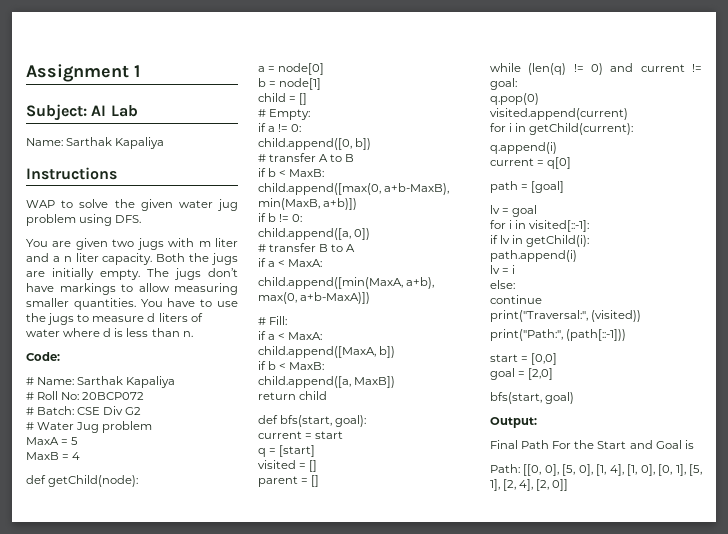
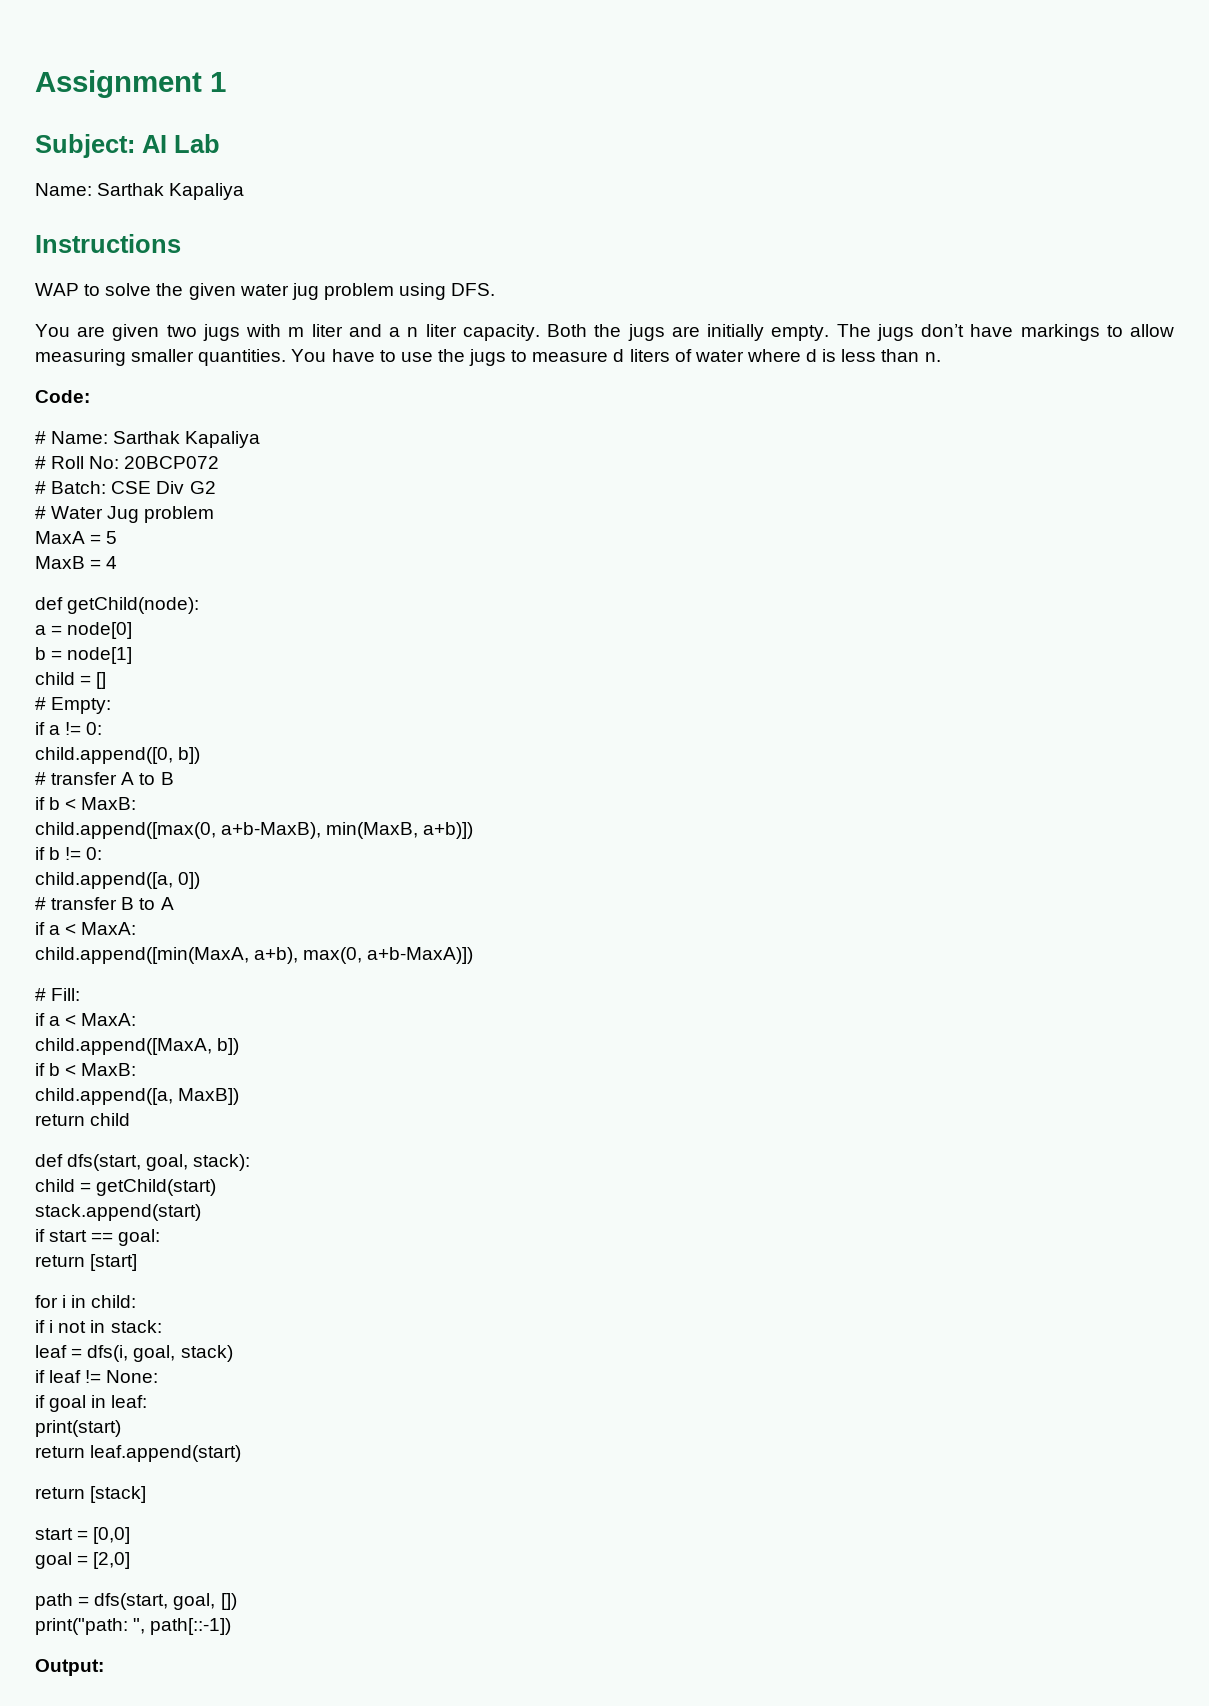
[280,415,367,427] [258,431,344,439] [258,445,316,457] [258,460,318,472] [258,475,320,487] [490,63,702,75] bfs(start, goal): // current = start // q = [start] // visited = [] // parent = [] // while (len(q) != 0) and current != -> [67,1154,251,1171] [35,1179,217,1196] [35,1204,201,1221] [35,1229,114,1242] dfs(start, goal, stack): // child = getChild(start) // stack.append(start) // if start ==
[490,93,539,105] [490,108,628,120] [490,123,634,135] [490,142,557,154] [490,157,572,169] [490,181,565,193] [490,205,538,217] [490,220,590,232] [490,235,590,247] [490,250,577,262] [490,265,516,274] [490,280,515,289] [490,295,542,304] [490,310,642,322] [490,329,627,341] q.pop(0) // visited.append(current) // for i in getChild(current): // q.append(i) // current = q[0] // path = [goal] // lv = goal // for i in visited[::-1]: // if lv in getChild(i): // path.append(i) // lv = i // else: // continue // print("Traversal:", (visited)) // print("Path:", (path[::-1])) -> [35,1254,138,1271] [35,1295,137,1308] [35,1320,162,1333] [35,1345,233,1362] [35,1370,159,1383] [35,1395,148,1412] [35,1420,121,1437] [35,1445,242,1462] [35,1486,147,1503] return [start] // for i in child: // if i not in stack: // leaf = dfs(i, goal, stack) // if leaf != None: // if goal in leaf: // print(start) // return leaf.append(start) // return [stack]
[490,392,575,404] [490,417,537,428] [490,440,694,449] [490,464,702,476] [490,479,569,491] bfs(start, goal) // Output: // Final Path For the Start and Goal is // Path: [[0, 0], [5, 0], [1, 4], [1, 0], [0, 1], [5, 1], [2, 4], [2, 0]] -> [35,1593,237,1610] [35,1618,232,1635] [35,1659,104,1676] path = dfs(start, goal, []) // print("path: ", path[::-1]) // Output:

